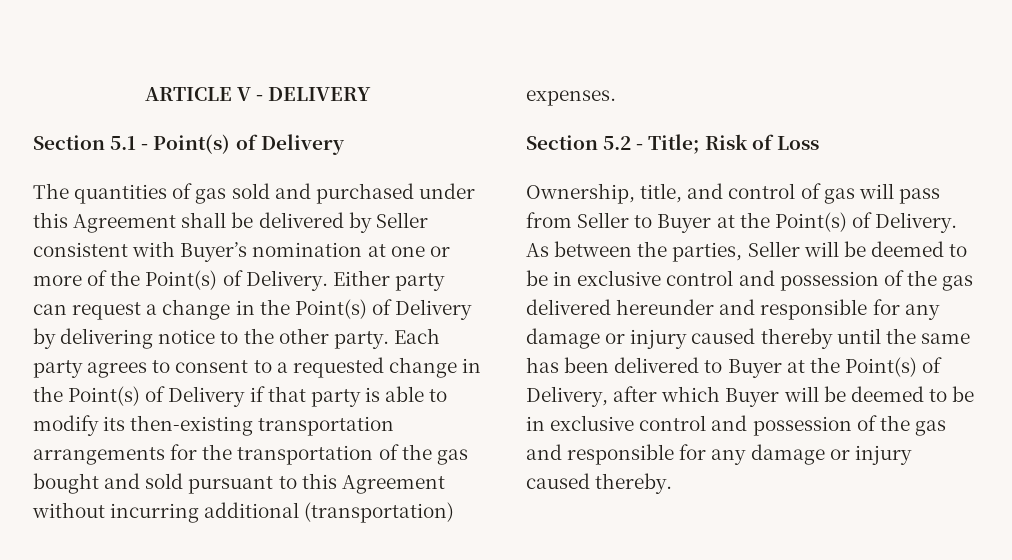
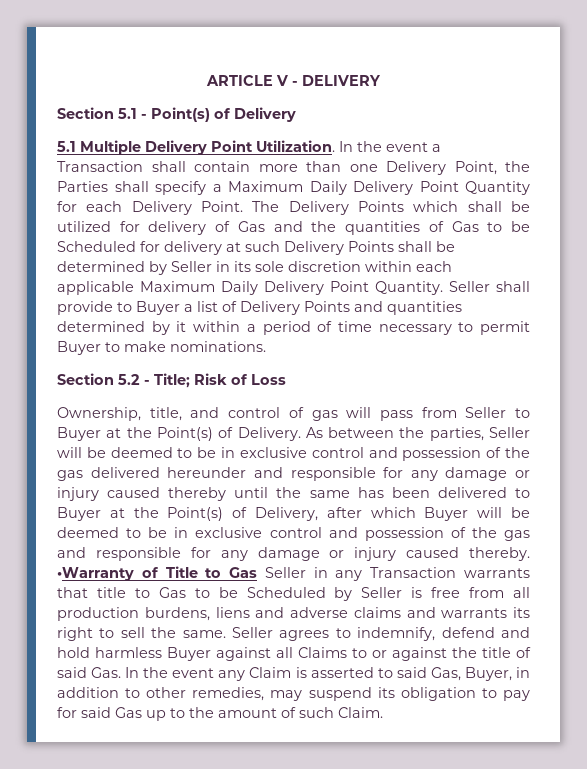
[33,183,475,204] [33,212,428,233] [33,241,450,262] [33,270,445,291] [33,299,473,320] [33,328,440,349] [33,357,482,378] [33,386,448,407] [33,415,395,436] [33,444,468,465] [33,473,445,494] [32,502,455,523] [526,90,616,106] The quantities of gas sold and purchased under this Agreement shall be delivered by Seller consistent with Buyer’s nomination at one or more of the Point(s) of Delivery. Either party can request a change in the Point(s) of Delivery by delivering notice to the other party. Each party agrees to consent to a requested change in the Point(s) of Delivery if that party is able to modify its then-existing transportation arrangements for the transportation of the gas bought and sold pursuant to this Agreement without incurring additional (transportation) expenses. -> [57,140,441,155] [57,161,530,175] [57,181,530,195] [57,201,530,215] [57,221,530,235] [57,241,455,255] [57,261,452,275] [57,281,530,295] [57,301,462,315] [57,321,530,335] [57,341,266,355] 5.1 Multiple Delivery Point Utilization. In the event a Transaction shall contain more than one Delivery Point, the Parties shall specify a Maximum Daily Delivery Point Quantity for each Delivery Point. The Delivery Points which shall be utilized for delivery of Gas and the quantities of Gas to be Scheduled for delivery at such Delivery Points shall be determined by Seller in its sole discretion within each applicable Maximum Daily Delivery Point Quantity. Seller shall provide to Buyer a list of Delivery Points and quantities determined by it within a period of time necessary to permit Buyer to make nominations.
(673, 483) none -> [57,566,530,581] [57,587,531,601] [57,607,530,621] [57,627,530,641] [57,647,531,661] [57,667,530,681] [57,687,530,701] [57,707,383,721] •Warranty of Title to Gas Seller in any Transaction warrants that title to Gas to be Scheduled by Seller is free from all production burdens, liens and adverse claims and warrants its right to sell the same. Seller agrees to indemnify, defend and hold harmless Buyer against all Claims to or against the title of said Gas. In the event any Claim is asserted to said Gas, Buyer, in addition to other remedies, may suspend its obligation to pay for said Gas up to the amount of such Claim.

